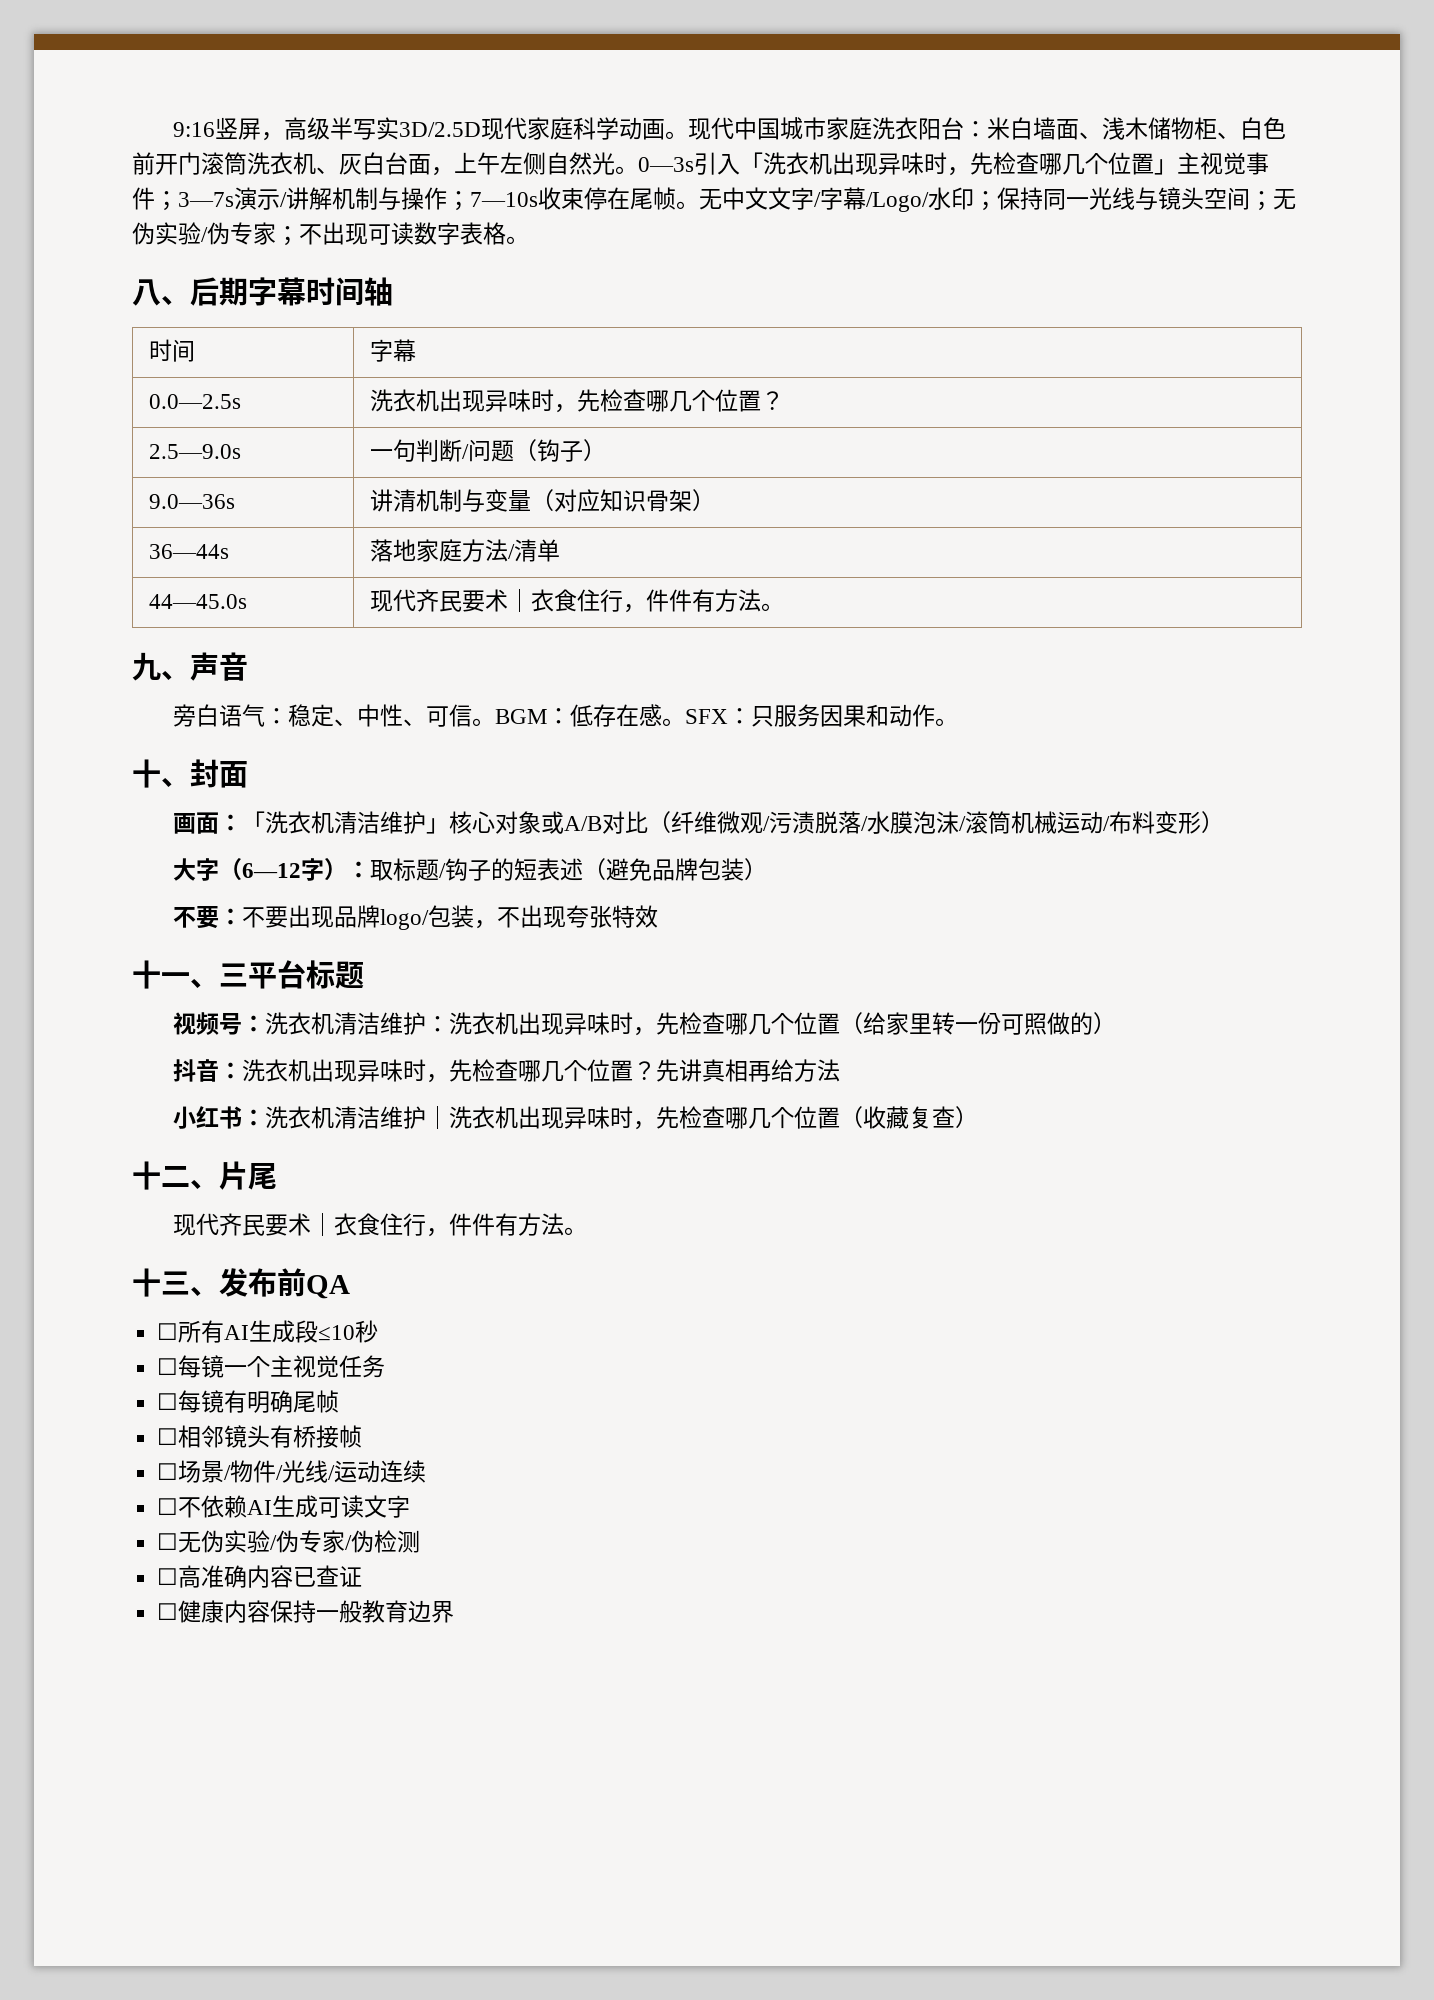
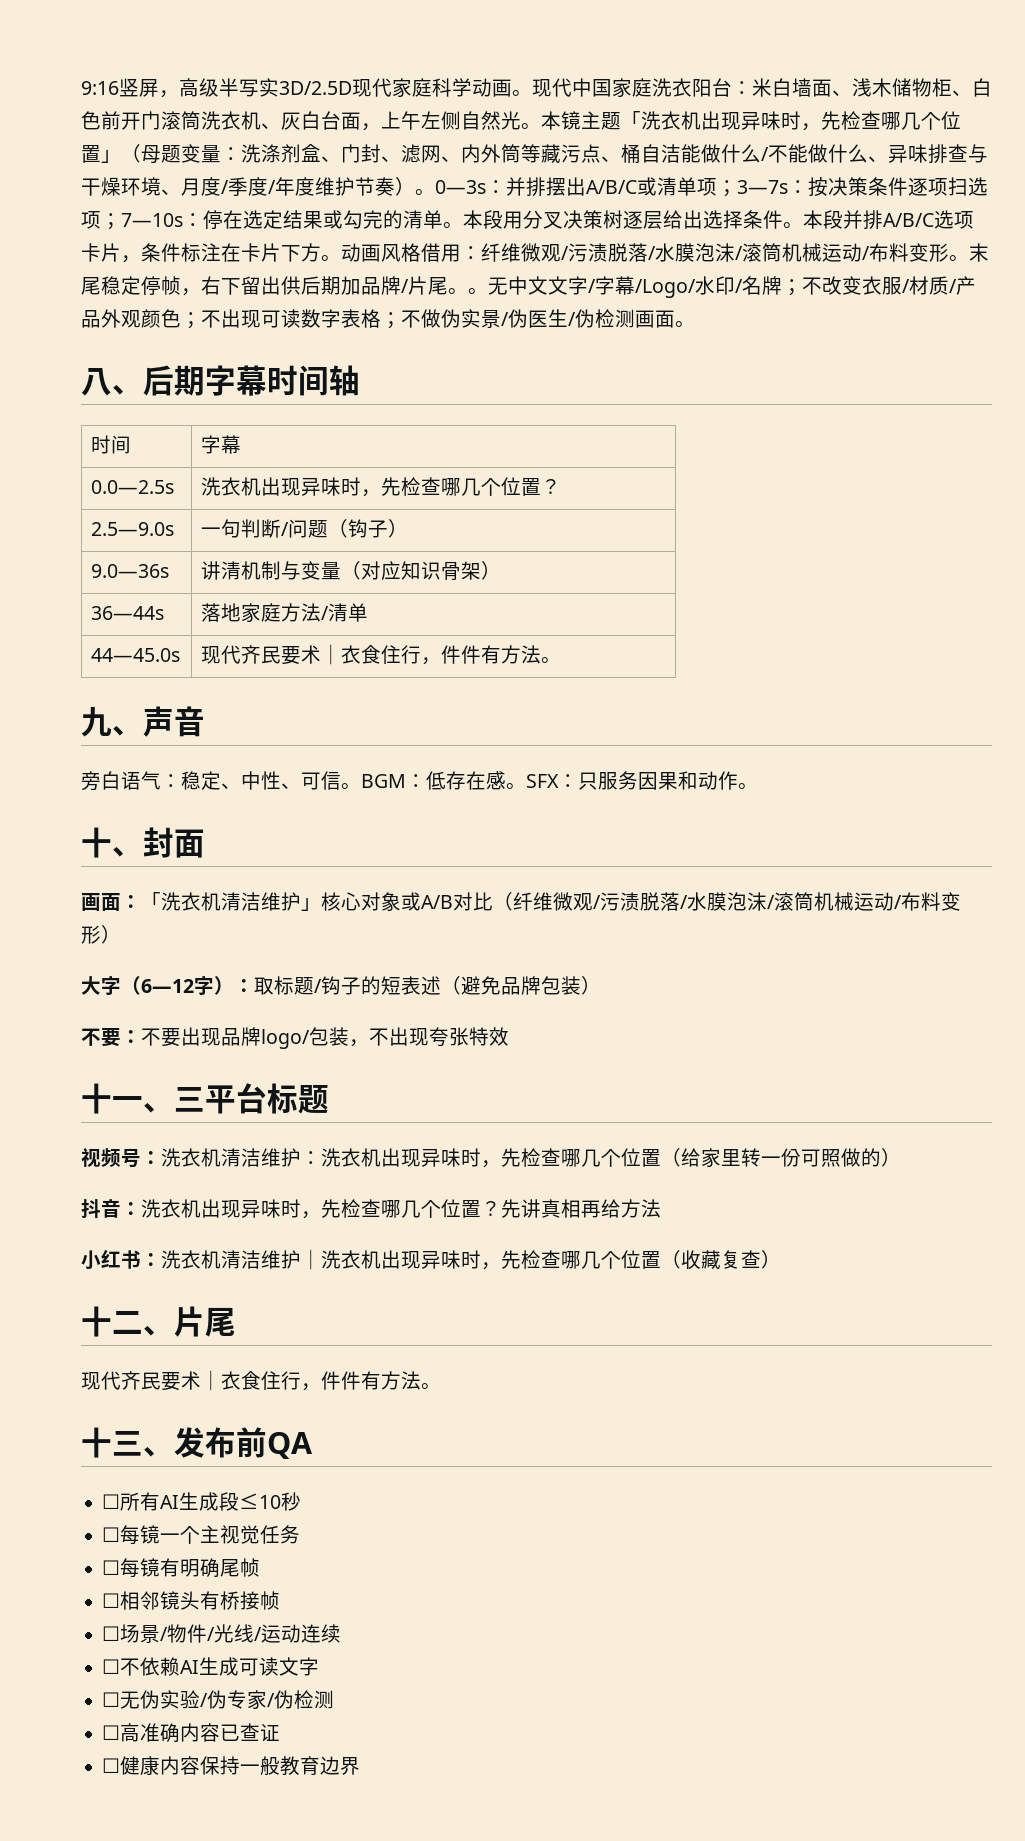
[780,117,827,140] 城市 -> (612, 88) none
[638,152,740,175] 0—3s引入 -> [541,111,621,130] 本镜主题
[1177,152,1269,175] [132,187,676,211] 主视觉事件；3—7s演示/讲解机制与操作；7—10s收束停在尾帧 -> [121,144,988,164] [81,177,988,197] [81,210,974,230] [81,243,989,263] [81,276,468,296] （母题变量：洗涤剂盒、门封、滤网、内外筒等藏污点、桶自洁能做什么/不能做什么、异味排查与干燥环境、月度/季度/年度维护节奏）。0—3s：并排摆出A/B/C或清单项；3—7s：按决策条件逐项扫选项；7—10s：停在选定结果或勾完的清单。本段用分叉决策树逐层给出选择条件。本段并排A/B/C选项卡片，条件标注在卡片下方。动画风格借用：纤维微观/污渍脱落/水膜泡沫/滚筒机械运动/布料变形。末尾稳定停帧，右下留出供后期加品牌/片尾。
[974,187,1296,211] [132,222,276,245] ；保持同一光线与镜头空间；无伪实验/伪专家 -> [735,276,976,296] [81,309,181,328] /名牌；不改变衣服/材质/产品外观颜色
(506, 233) none -> [381,309,675,329] ；不做伪实景/伪医生/伪检测画面

